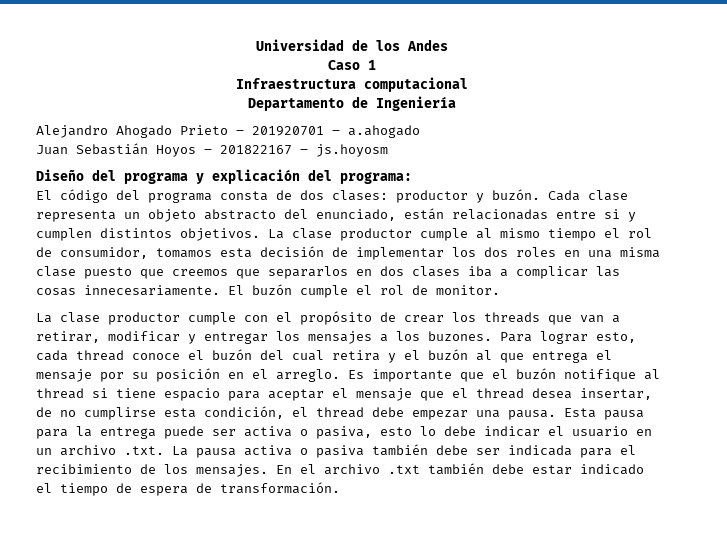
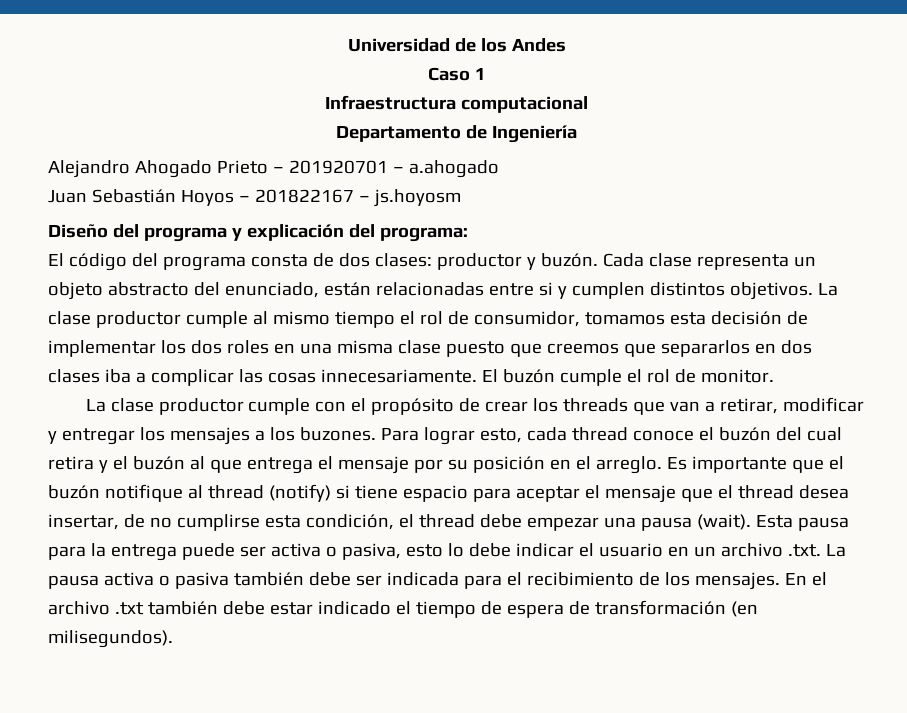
(84, 393) none -> [268,484,331,502] (notify)
[508,410,556,420] pausa. -> [640,514,751,531] pausa (wait).
[220,482,340,494] transformación. -> [594,600,758,617] [48,630,173,648] transformación (en milisegundos).

